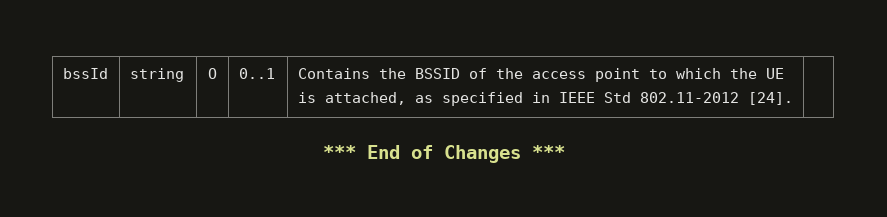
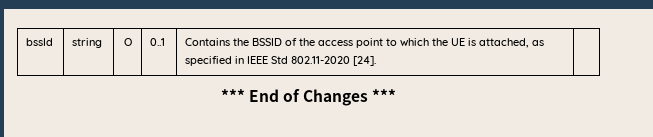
[639,92,739,103] 802.11-2012 -> [291,56,351,64] 802.11-2020

